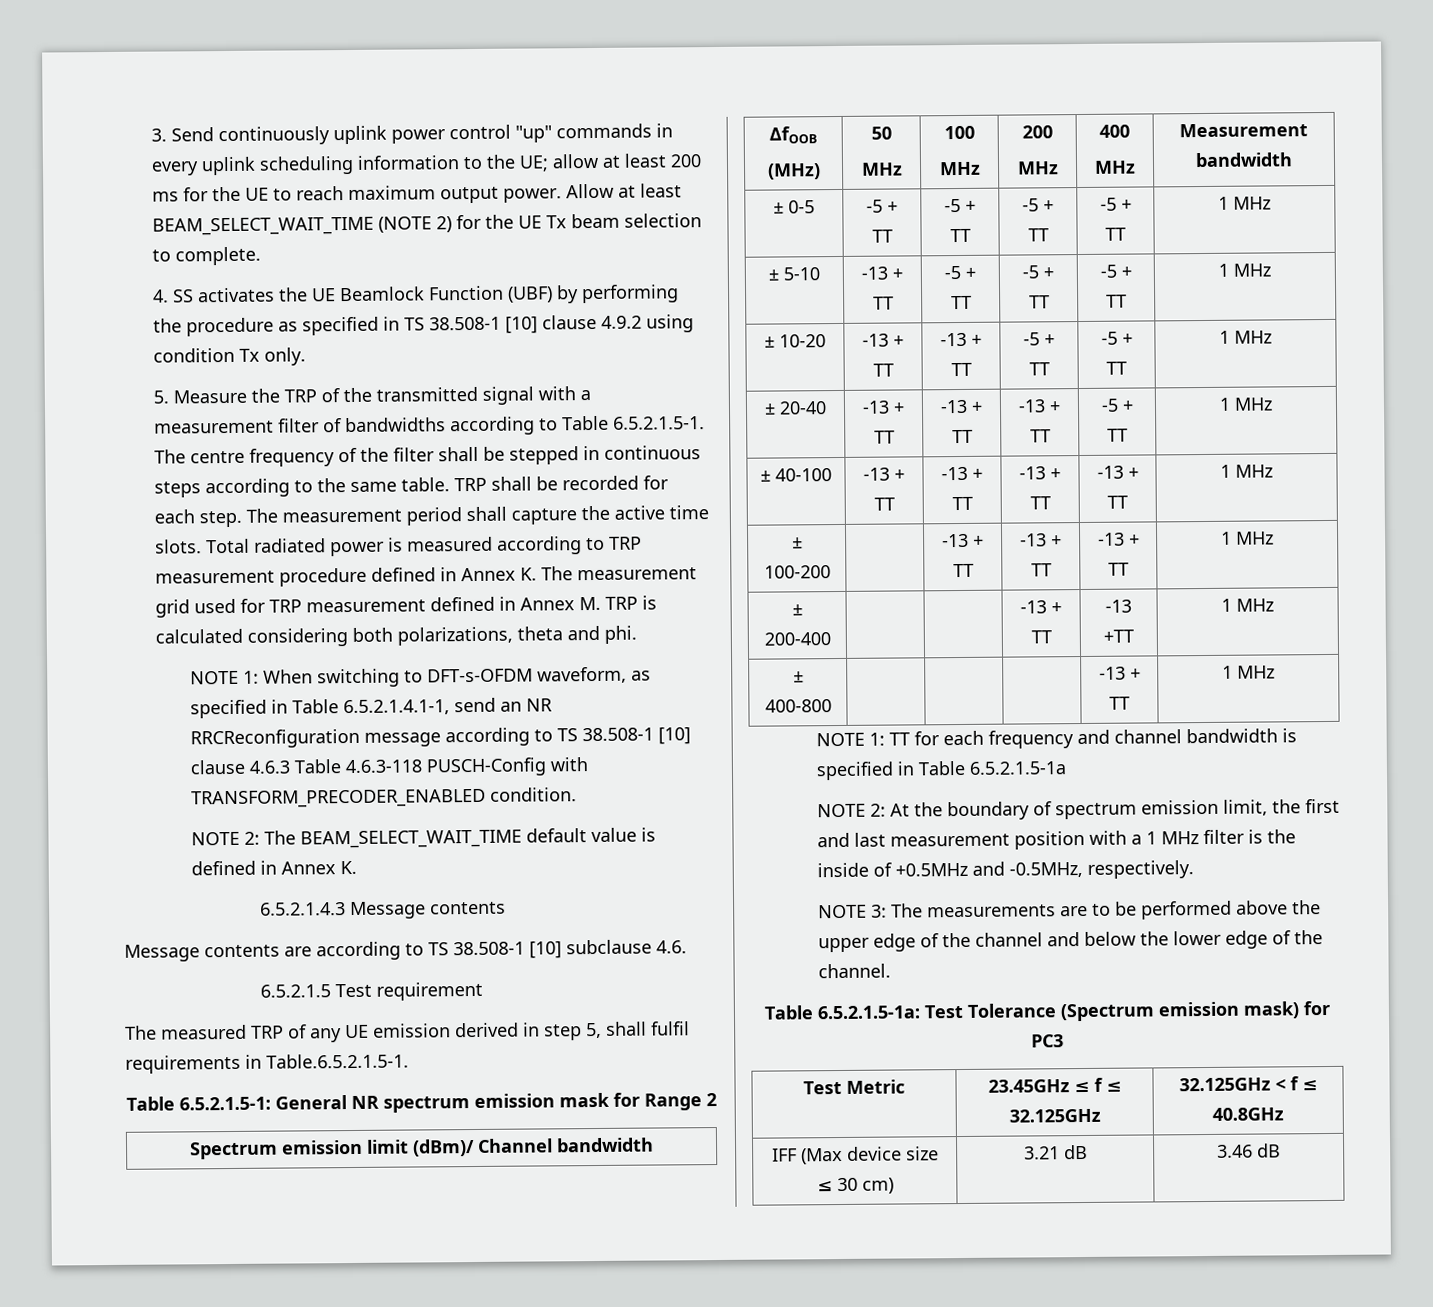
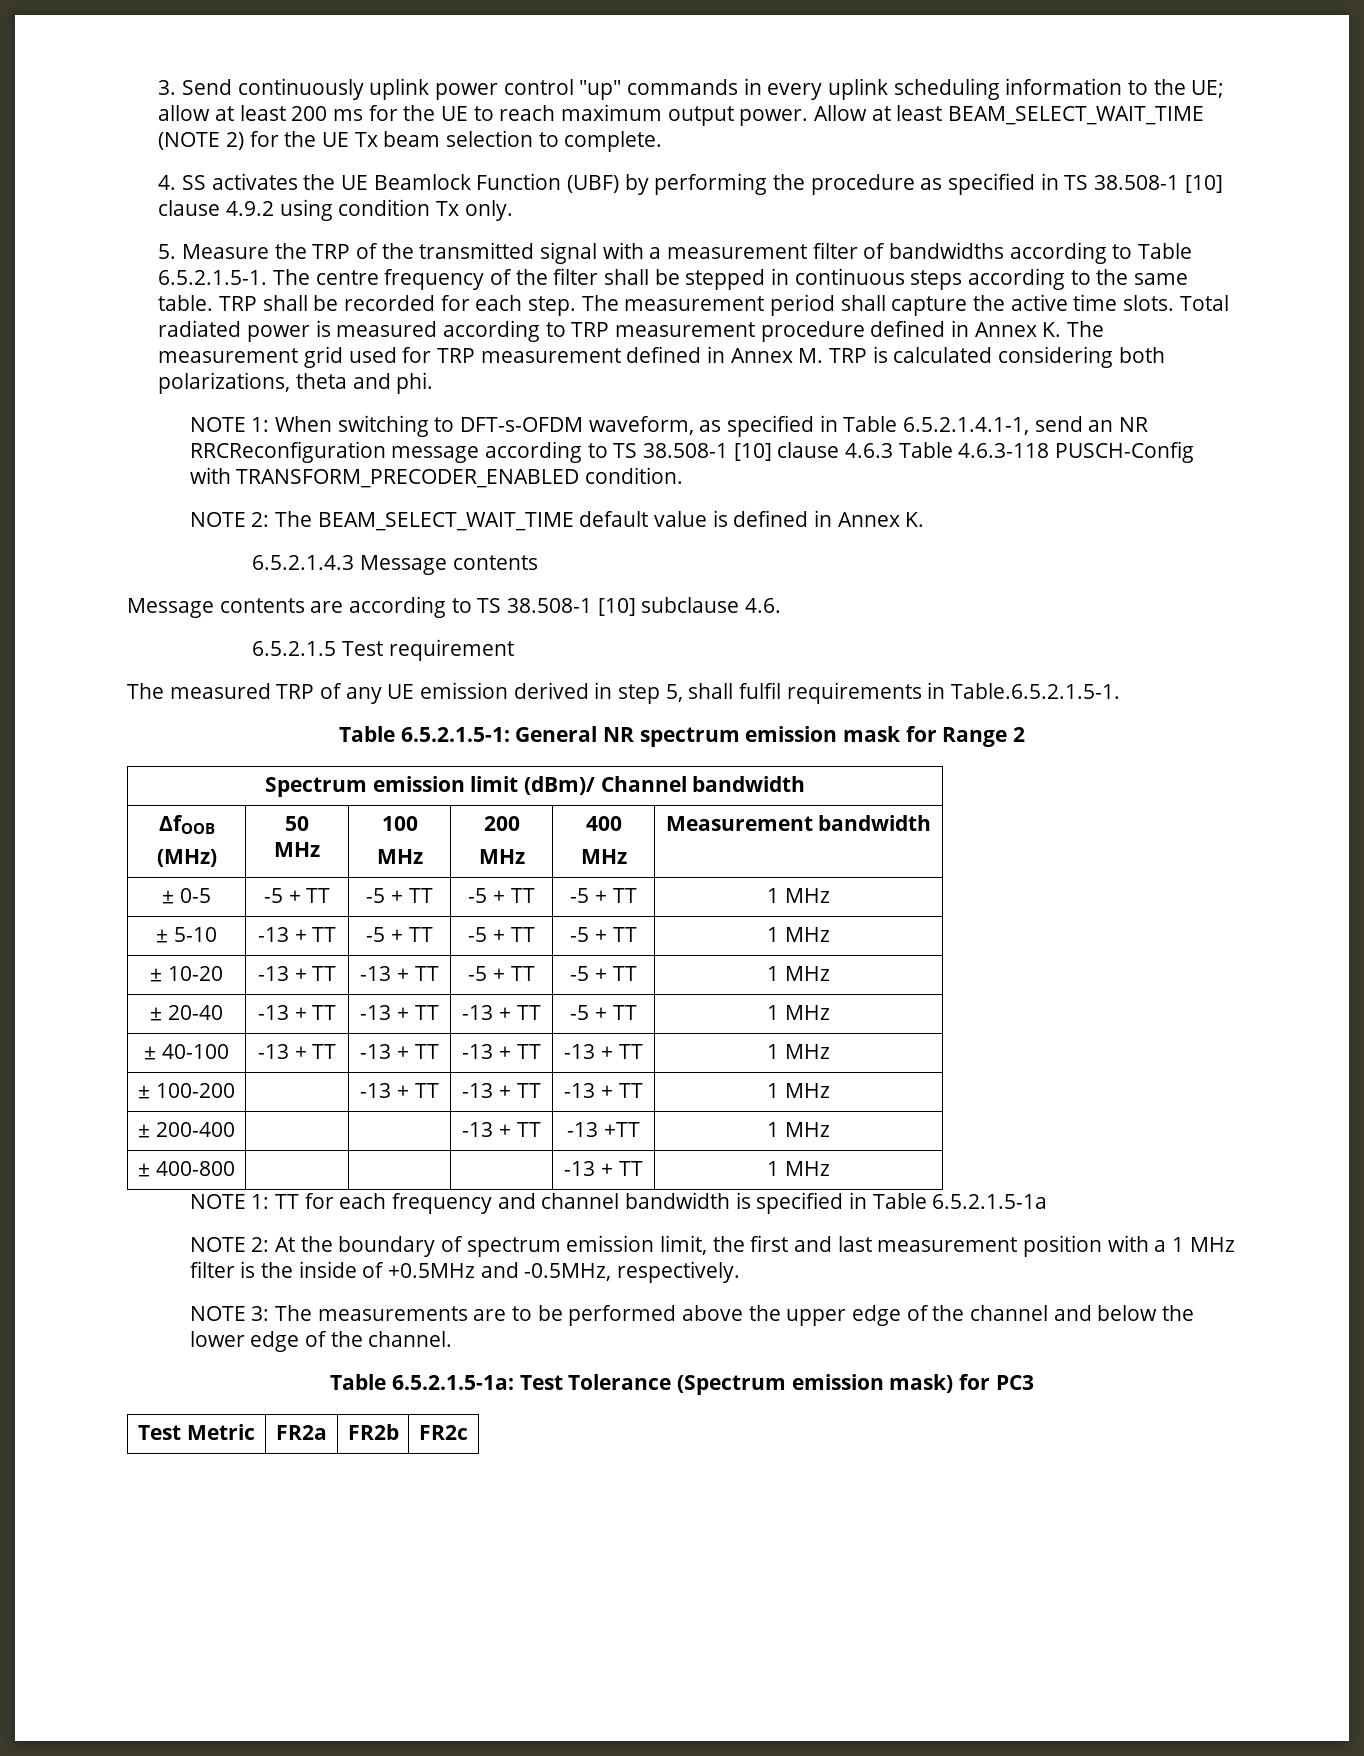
[987,1077,1122,1093] [1008,1108,1101,1123] [1178,1076,1318,1092] [1212,1107,1284,1121] [771,1146,939,1165] [816,1177,894,1194] [1023,1144,1088,1160] [1217,1143,1281,1158] 23.45GHz ≤ f ≤ 32.125GHz | 32.125GHz < f ≤ 40.8GHz // IFF (Max device size ≤ 30 cm) | 3.21 dB | 3.46 dB -> [276,1425,327,1440] [347,1424,399,1440] [419,1425,468,1440] FR2a | FR2b | FR2c

